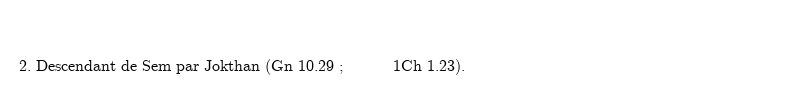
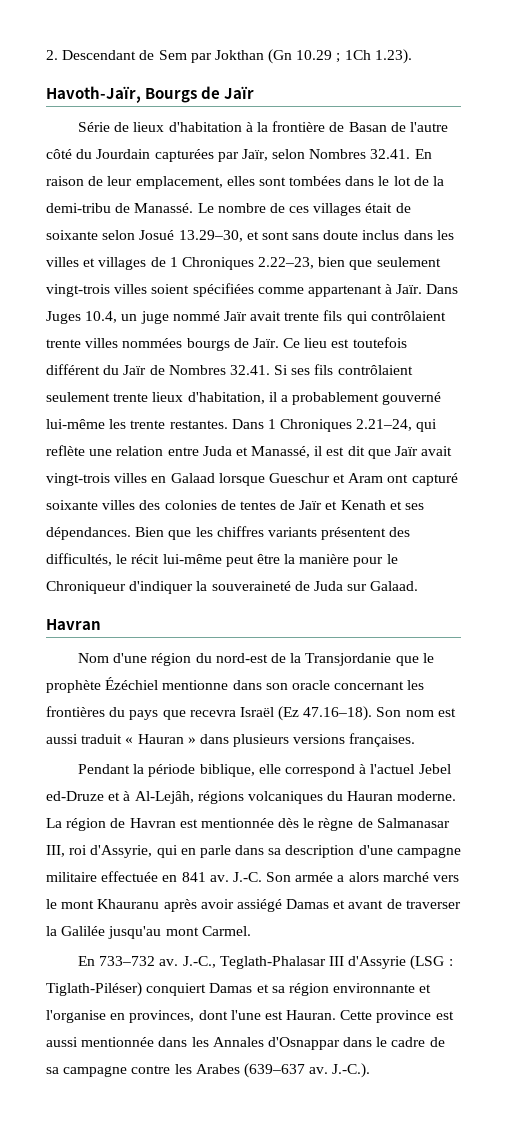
(465, 67) none -> [46,86,255,103] [78,121,448,132] [46,149,432,162] [46,176,445,189] [46,203,411,216] [46,230,454,242] [46,257,441,270] [46,283,459,297] [46,310,446,324] [46,337,407,351] [46,364,413,375] [46,392,442,405] [46,419,438,432] [46,445,453,459] [46,473,458,486] [46,500,425,510] [46,526,411,540] [46,553,398,567] [46,581,419,594] [46,619,101,630] [78,653,434,666] [46,677,425,693] [46,706,456,721] [46,733,416,747] [78,764,451,777] [46,791,457,804] [46,818,450,831] [46,845,461,858] [46,871,460,882] [46,899,461,912] [46,926,251,939] [78,955,453,970] [46,982,432,997] [46,1010,454,1023] [46,1037,445,1050] [46,1063,371,1078] // Havoth-Jaïr, Bourgs de Jaïr // Série de lieux d'habitation à la frontière de Basan de l'autre côté du Jourdain capturées par Jaïr, selon Nombres 32.41. En raison de leur emplacement, elles sont tombées dans le lot de la demi-tribu de Manassé. Le nombre de ces villages était de soixante selon Josué 13.29–30, et sont sans doute inclus dans les villes et villages de 1 Chroniques 2.22–23, bien que seulement vingt-trois villes soient spécifiées comme appartenant à Jaïr. Dans Juges 10.4, un juge nommé Jaïr avait trente fils qui contrôlaient trente villes nommées bourgs de Jaïr. Ce lieu est toutefois différent du Jaïr de Nombres 32.41. Si ses fils contrôlaient seulement trente lieux d'habitation, il a probablement gouverné lui-même les trente restantes. Dans 1 Chroniques 2.21–24, qui reflète une relation entre Juda et Manassé, il est dit que Jaïr avait vingt-trois villes en Galaad lorsque Gueschur et Aram ont capturé soixante villes des colonies de tentes de Jaïr et Kenath et ses dépendances. Bien que les chiffres variants présentent des difficultés, le récit lui-même peut être la manière pour le Chroniqueur d'indiquer la souveraineté de Juda sur Galaad. // Havran // Nom d'une région du nord-est de la Transjordanie que le prophète Ézéchiel mentionne dans son oracle concernant les frontières du pays que recevra Israël (Ez 47.16–18). Son nom est aussi traduit « Hauran » dans plusieurs versions françaises. // Pendant la période biblique, elle correspond à l'actuel Jebel ed-Druze et à Al-Lejâh, régions volcaniques du Hauran moderne. La région de Havran est mentionnée dès le règne de Salmanasar III, roi d'Assyrie, qui en parle dans sa description d'une campagne militaire effectuée en 841 av. J.‑C. Son armée a alors marché vers le mont Khauranu après avoir assiégé Damas et avant de traverser la Galilée jusqu'au mont Carmel. // En 733–732 av. J.‑C., Teglath-Phalasar III d'Assyrie (LSG : Tiglath-Piléser) conquiert Damas et sa région environnante et l'organise en provinces, dont l'une est Hauran. Cette province est aussi mentionnée dans les Annales d'Osnappar dans le cadre de sa campagne contre les Arabes (639–637 av. J.‑C.).

